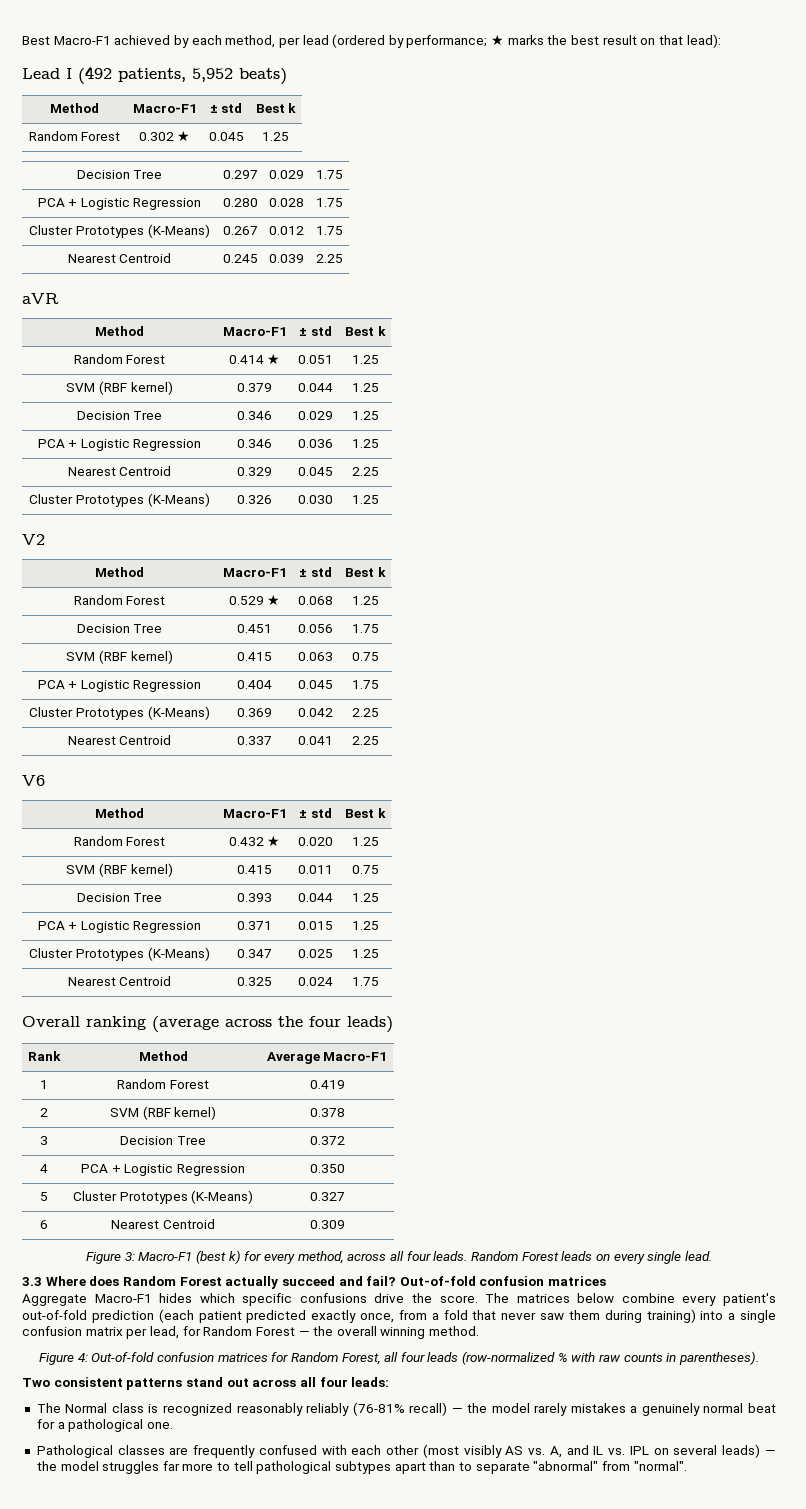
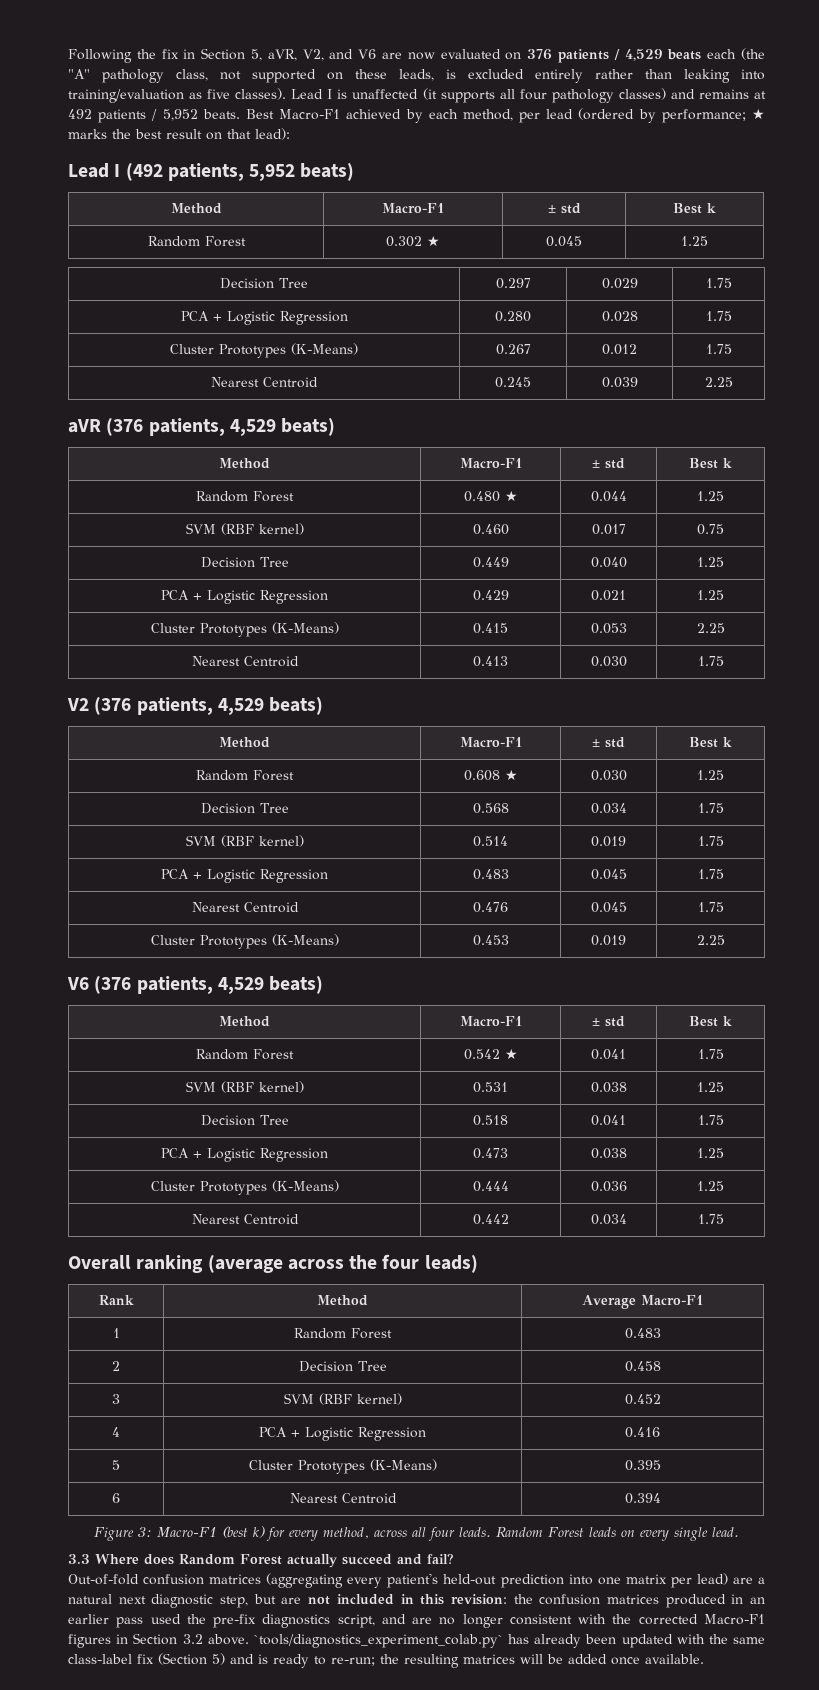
(22, 40) none -> [68,48,765,63] [68,69,765,83] [68,88,766,103] [68,109,240,123] Following the fix in Section 5, aVR, V2, and V6 are now evaluated on 376 patients / 4,529 beats each (the "A" pathology class, not supported on these leads, is excluded entirely rather than leaking into training/evaluation as five classes). Lead I is unaffected (it supports all four pathology classes) and remains at 492 patients / 5,952 beats.
[95,326,144,336] [222,327,287,336] [299,326,332,336] [345,326,386,336] [73,354,166,364] [228,353,281,365] [298,355,333,364] [351,355,379,364] [66,381,173,395] [237,383,272,392] [298,383,333,392] [351,383,379,392] [76,411,163,420] [237,411,272,420] [298,411,333,420] [351,411,379,420] [37,439,202,451] [237,439,272,448] [298,439,333,448] [351,439,379,448] [67,466,172,476] [237,467,272,476] [298,467,333,476] [351,467,379,476] [29,493,210,507] [237,495,272,504] [298,495,333,504] [351,495,379,504] // Method | Macro-F1 | ± std | Best k // Random Forest | 0.414 ★ | 0.051 | 1.25 // SVM (RBF kernel) | 0.379 | 0.044 | 1.25 // Decision Tree | 0.346 | 0.029 | 1.25 // PCA + Logistic Regression | 0.346 | 0.036 | 1.25 // Nearest Centroid | 0.329 | 0.045 | 2.25 // Cluster Prototypes (K-Means) | 0.326 | 0.030 | 1.25 -> [106,418,336,436] [219,458,270,469] [459,458,522,468] [592,458,625,469] [689,458,732,469] [196,491,294,502] [463,490,518,502] [590,491,627,502] [697,491,724,501] [185,523,304,535] [472,524,509,535] [591,524,626,535] [697,524,724,535] [200,557,289,568] [472,557,509,568] [590,557,627,568] [697,557,724,567] [161,590,328,604] [472,590,509,601] [591,590,626,601] [697,590,724,600] [150,622,339,637] [473,623,508,634] [590,623,627,634] [696,623,725,633] [191,656,299,667] [473,656,508,667] [590,656,627,667] [697,656,724,666] (376 patients, 4,529 beats) // Method | Macro-F1 | ± std | Best k // Random Forest | 0.480 ★ | 0.044 | 1.25 // SVM (RBF kernel) | 0.460 | 0.017 | 0.75 // Decision Tree | 0.449 | 0.040 | 1.25 // PCA + Logistic Regression | 0.429 | 0.021 | 1.25 // Cluster Prototypes (K-Means) | 0.415 | 0.053 | 2.25 // Nearest Centroid | 0.413 | 0.030 | 1.75
[95,567,144,577] [222,568,287,577] [299,567,332,577] [345,567,386,577] [73,595,166,605] [228,594,281,606] [298,596,333,605] [351,596,379,605] [76,624,163,633] [237,624,272,633] [298,624,333,633] [351,624,379,633] [66,650,173,664] [237,652,272,661] [298,652,333,661] [351,652,379,661] [37,680,202,692] [237,680,272,689] // Method | Macro-F1 | ± std | Best k // Random Forest | 0.529 ★ | 0.068 | 1.25 // Decision Tree | 0.451 | 0.056 | 1.75 // SVM (RBF kernel) | 0.415 | 0.063 | 0.75 // PCA + Logistic Regression | 0.404 -> [94,697,324,715] [219,737,270,748] [459,737,522,747] [592,737,625,748] [689,737,732,748] [196,770,294,781] [463,769,518,781] [590,770,627,781] [697,770,724,780] [200,803,289,814] [472,803,509,814] [590,803,627,814] [697,803,724,813] [185,835,304,847] [473,836,508,847] [591,836,626,847] [697,836,724,846] [161,869,328,883] [472,869,509,880] [590,869,627,880] [697,869,724,879] [191,902,299,913] [473,902,508,913] (376 patients, 4,529 beats) // Method | Macro-F1 | ± std | Best k // Random Forest | 0.608 ★ | 0.030 | 1.25 // Decision Tree | 0.568 | 0.034 | 1.75 // SVM (RBF kernel) | 0.514 | 0.019 | 1.75 // PCA + Logistic Regression | 0.483 | 0.045 | 1.75 // Nearest Centroid | 0.476
[237,708,272,717] [298,708,333,717] [351,708,379,717] [67,735,172,745] [237,736,272,745] [298,736,333,745] [351,736,379,745] [22,775,45,786] [95,808,144,818] [222,809,287,818] [299,808,332,818] [345,808,386,818] [73,836,166,846] [228,835,281,847] [298,837,333,846] [351,837,379,846] [66,863,173,877] [237,865,272,874] [298,865,333,874] [351,865,379,874] [76,893,163,902] [237,893,272,902] [298,893,333,902] [351,893,379,902] [37,921,202,933] [237,921,272,930] [298,921,333,930] [351,921,379,930] [29,947,210,961] [237,949,272,958] [298,949,333,958] [351,949,379,958] [67,976,172,986] [237,977,272,986] [298,977,333,986] 0.369 | 0.042 | 2.25 // Nearest Centroid | 0.337 | 0.041 | 2.25 // V6 // Method | Macro-F1 | ± std | Best k // Random Forest | 0.432 ★ | 0.020 | 1.25 // SVM (RBF kernel) | 0.415 | 0.011 | 0.75 // Decision Tree | 0.393 | 0.044 | 1.25 // PCA + Logistic Regression | 0.371 | 0.015 | 1.25 // Cluster Prototypes (K-Means) | 0.347 | 0.025 | 1.25 // Nearest Centroid | 0.325 | 0.024 -> [472,935,509,946] [591,935,626,946] [696,935,725,945] [67,976,324,994] [219,1016,270,1027] [459,1016,522,1026] [592,1016,625,1027] [689,1016,732,1027] [196,1049,294,1060] [463,1048,518,1060] [591,1049,626,1060] [697,1049,724,1059] [185,1081,304,1093] [473,1082,508,1093] [590,1082,627,1093] [697,1082,724,1092] [200,1115,289,1126] [473,1115,508,1126] [591,1115,626,1126] [697,1115,724,1125] [161,1148,328,1162] [473,1148,508,1159] [590,1148,627,1159] [697,1148,724,1158] [150,1180,339,1195] [472,1181,509,1192] [590,1181,627,1192] [697,1181,724,1191] [191,1214,299,1225] [472,1214,509,1225] [590,1214,627,1225] 0.453 | 0.019 | 2.25 // V6 (376 patients, 4,529 beats) // Method | Macro-F1 | ± std | Best k // Random Forest | 0.542 ★ | 0.041 | 1.75 // SVM (RBF kernel) | 0.531 | 0.038 | 1.25 // Decision Tree | 0.518 | 0.041 | 1.75 // PCA + Logistic Regression | 0.473 | 0.038 | 1.25 // Cluster Prototypes (K-Means) | 0.444 | 0.036 | 1.25 // Nearest Centroid | 0.442 | 0.034
[309,1080,345,1089] 0.419 -> [624,1328,661,1339] 0.483
[109,1106,217,1120] [309,1108,345,1117] [40,1136,48,1145] [120,1136,206,1145] [309,1136,345,1145] | SVM (RBF kernel) | 0.378 // 3 | Decision Tree | 0.372 -> [298,1361,387,1372] [624,1361,661,1372] [112,1394,120,1404] [283,1393,402,1405] [624,1394,661,1405] | Decision Tree | 0.458 // 3 | SVM (RBF kernel) | 0.452
[309,1164,345,1173] 0.350 -> [625,1427,660,1438] 0.416
[309,1192,345,1201] 0.327 -> [624,1460,661,1471] 0.395
[309,1220,345,1229] 0.309 -> [624,1493,661,1504] 0.394
[399,1276,607,1286] [22,1293,776,1306] [22,1309,777,1323] [22,1326,480,1339] [39,1351,759,1365] [22,1377,390,1390] [36,1402,776,1416] [36,1419,173,1432] [36,1444,777,1458] [36,1461,687,1474] Out-of-fold confusion matrices // Aggregate Macro-F1 hides which specific confusions drive the score. The matrices below combine every patient's out-of-fold prediction (each patient predicted exactly once, from a fold that never saw them during training) into a single confusion matrix per lead, for Random Forest — the overall winning method. // Figure 4: Out-of-fold confusion matrices for Random Forest, all four leads (row-normalized % with raw counts in parentheses). // Two consistent patterns stand out across all four leads: // The Normal class is recognized reasonably reliably (76-81% recall) — the model rarely mistakes a genuinely normal beat for a pathological one. // Pathological classes are frequently confused with each other (most visibly AS vs. A, and IL vs. IPL on several leads) — the model struggles far more to tell pathological subtypes apart than to separate "abnormal" from "normal". -> [68,1573,765,1588] [68,1594,765,1608] [68,1614,765,1628] [68,1633,765,1648] [68,1653,704,1668] // Out-of-fold confusion matrices (aggregating every patient's held-out prediction into one matrix per lead) are a natural next diagnostic step, but are not included in this revision: the confusion matrices produced in an earlier pass used the pre-fix diagnostics script, and are no longer consistent with the corrected Macro-F1 figures in Section 3.2 above. `tools/diagnostics_experiment_colab.py` has already been updated with the same class-label fix (Section 5) and is ready to re-run; the resulting matrices will be added once available.

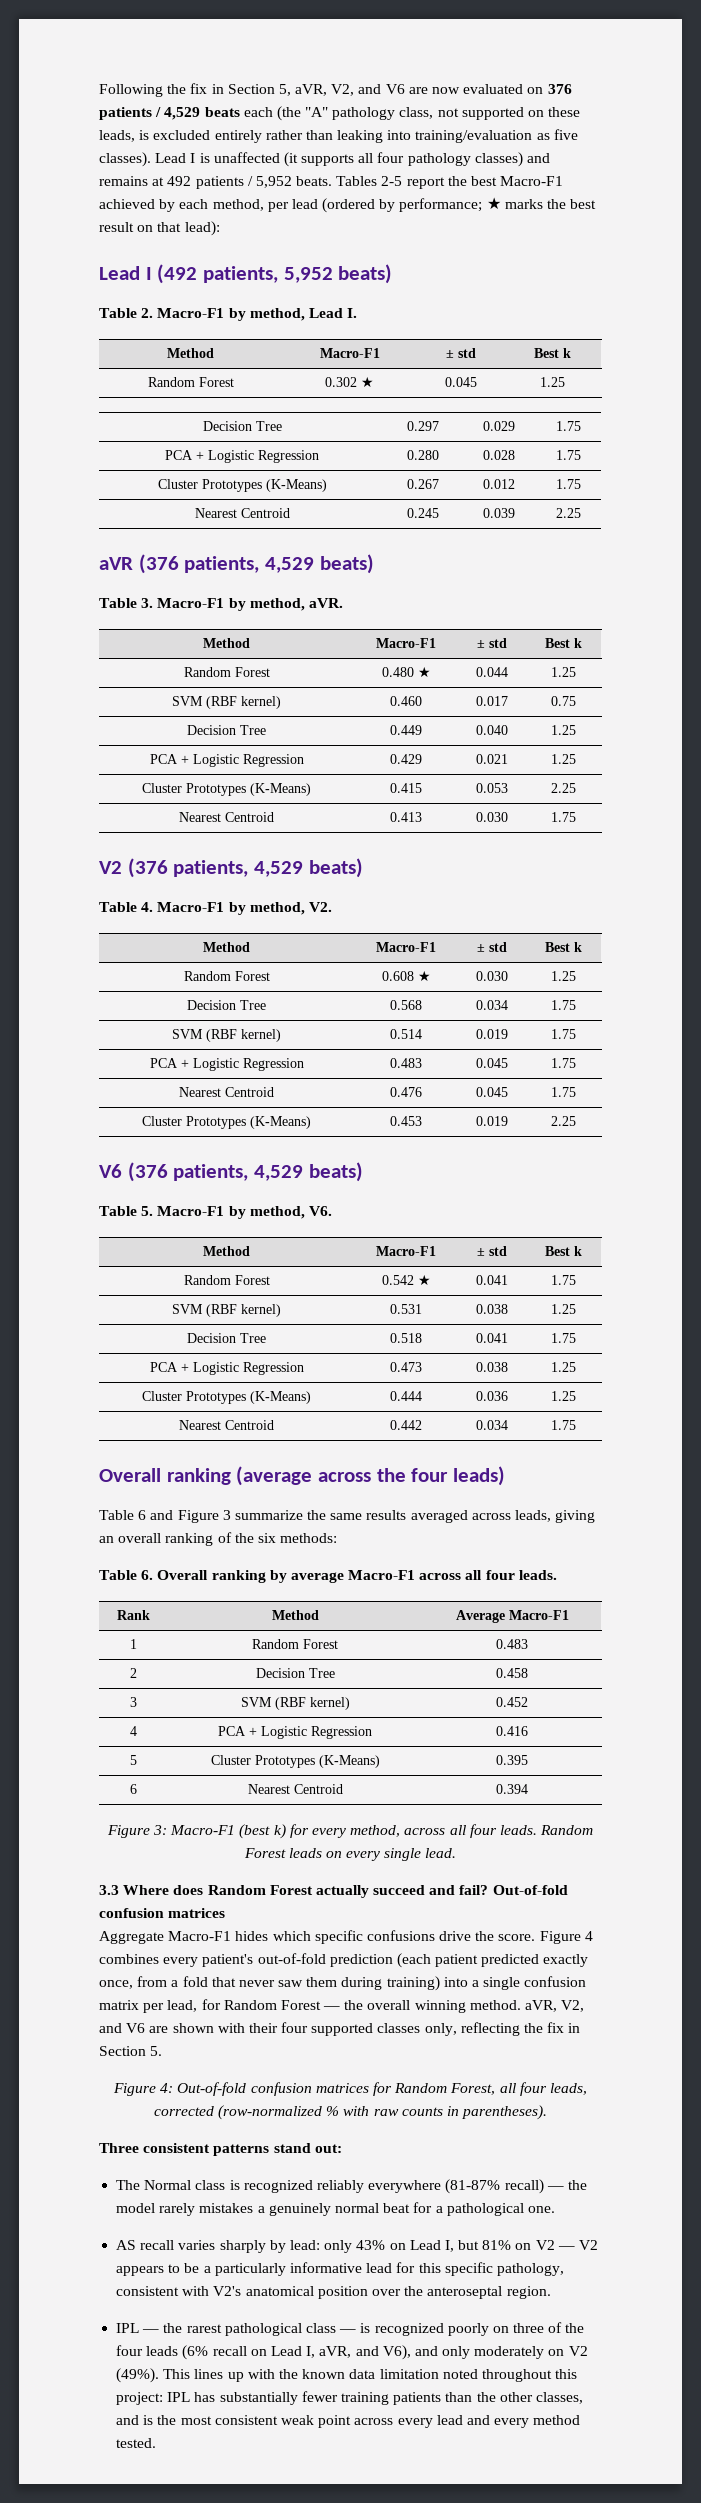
[245,109,274,119] Best -> [336,176,498,189] Tables 2-5 report the best
(355, 172) none -> [99,308,358,321] // Table 2. Macro-F1 by method, Lead I.
(336, 427) none -> [99,598,343,611] // Table 3. Macro-F1 by method, aVR.
(324, 706) none -> [99,902,332,915] // Table 4. Macro-F1 by method, V2.
(324, 985) none -> [99,1206,332,1219] // Table 5. Macro-F1 by method, V6.
(478, 1264) none -> [99,1510,596,1523] [99,1532,338,1546] [99,1570,557,1583] // Table 6 and Figure 3 summarize the same results averaged across leads, giving an overall ranking of the six methods: // Table 6. Overall ranking by average Macro-F1 across all four leads.
[68,1573,765,1588] [68,1594,765,1608] [68,1614,765,1628] [68,1633,765,1648] [68,1653,704,1668] // Out-of-fold confusion matrices (aggregating every patient's held-out prediction into one matrix per lead) are a natural next diagnostic step, but are not included in this revision: the confusion matrices produced in an earlier pass used the pre-fix diagnostics script, and are no longer consistent with the corrected Macro-F1 figures in Section 3.2 above. `tools/diagnostics_experiment_colab.py` has already been updated with the same class-label fix (Section 5) and is ready to re-run; the resulting matrices will be added once available. -> [492,1885,568,1895] [99,1908,226,1918] [99,1930,593,1944] [99,1953,589,1968] [99,1976,587,1991] [99,1999,585,2013] [99,2022,581,2036] [99,2046,163,2056] [113,2082,587,2096] [153,2105,548,2120] [99,2143,342,2156] [116,2179,587,2194] [116,2202,555,2216] [116,2240,599,2253] [116,2262,564,2276] [116,2286,551,2299] [116,2322,585,2336] [116,2345,588,2360] [116,2368,578,2383] [116,2391,583,2405] [116,2415,581,2428] [116,2438,157,2448] Out-of-fold confusion matrices // Aggregate Macro-F1 hides which specific confusions drive the score. Figure 4 combines every patient's out-of-fold prediction (each patient predicted exactly once, from a fold that never saw them during training) into a single confusion matrix per lead, for Random Forest — the overall winning method. aVR, V2, and V6 are shown with their four supported classes only, reflecting the fix in Section 5. // Figure 4: Out-of-fold confusion matrices for Random Forest, all four leads, corrected (row-normalized % with raw counts in parentheses). // Three consistent patterns stand out: // The Normal class is recognized reliably everywhere (81-87% recall) — the model rarely mistakes a genuinely normal beat for a pathological one. // AS recall varies sharply by lead: only 43% on Lead I, but 81% on V2 — V2 appears to be a particularly informative lead for this specific pathology, consistent with V2's anatomical position over the anteroseptal region. // IPL — the rarest pathological class — is recognized poorly on three of the four leads (6% recall on Lead I, aVR, and V6), and only moderately on V2 (49%). This lines up with the known data limitation noted throughout this project: IPL has substantially fewer training patients than the other classes, and is the most consistent weak point across every lead and every method tested.

